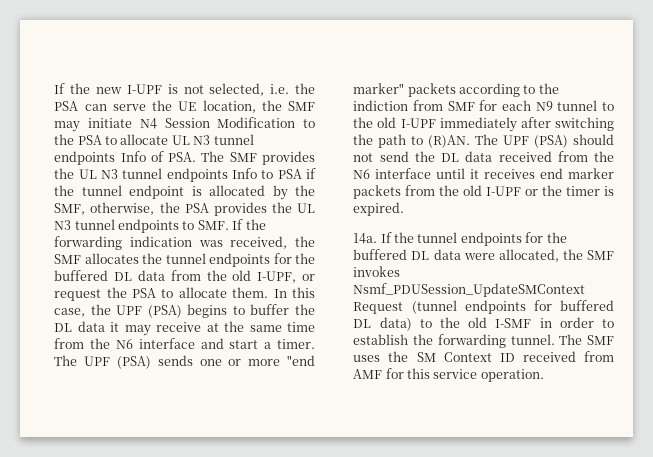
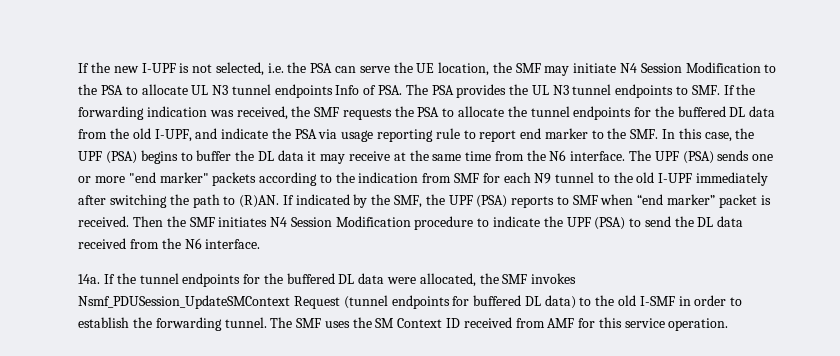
[229,151,315,165] [54,168,317,182] [54,185,316,200] [54,202,180,215] SMF provides the UL N3 tunnel endpoints Info to PSA if the tunnel endpoint is allocated by the SMF, otherwise, the -> (428, 89) none
[84,253,139,264] allocates -> [342,106,504,120] requests the PSA to allocate
[302,274,315,281] [54,287,269,301] or request the PSA to allocate them. -> [195,128,659,142] and indicate the PSA via usage reporting rule to report end marker to the SMF.
[138,338,316,349] interface and start a timer. -> [570,151,626,161] interface.
[353,100,409,111] indiction -> [358,172,419,183] indication
[475,134,614,148] [353,153,374,162] The UPF (PSA) should not -> [282,194,771,208] [78,216,642,230] If indicated by the SMF, the UPF (PSA) reports to SMF when “end marker” packet is received. Then the SMF initiates N4 Session Modification procedure to indicate the UPF (PSA) to
[375,168,614,179] [353,185,614,199] [353,202,405,216] interface until it receives end marker packets from the old I-UPF or the timer is expired. -> [205,239,261,249] interface.

